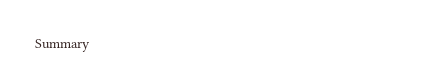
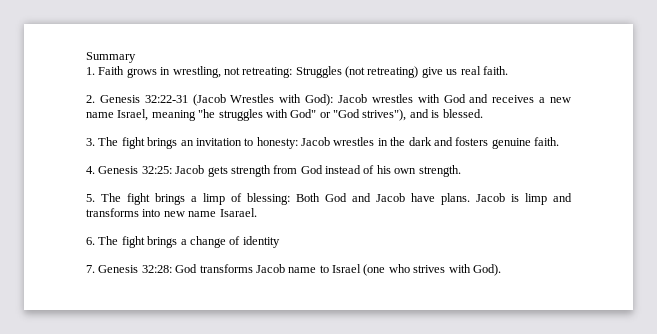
(90, 45) none -> [86,66,508,78] [86,94,571,106] [86,109,483,121] [86,137,559,149] [86,165,461,177] [86,193,572,205] [86,208,257,217] [86,236,280,248] [86,264,501,276] // 1. Faith grows in wrestling, not retreating: Struggles (not retreating) give us real faith. // 2. Genesis 32:22-31 (Jacob Wrestles with God): Jacob wrestles with God and receives a new name Israel, meaning "he struggles with God" or "God strives"), and is blessed. // 3. The fight brings an invitation to honesty: Jacob wrestles in the dark and fosters genuine faith. // 4. Genesis 32:25: Jacob gets strength from God instead of his own strength. // 5. The fight brings a limp of blessing: Both God and Jacob have plans. Jacob is limp and transforms into new name Isarael. // 6. The fight brings a change of identity // 7. Genesis 32:28: God transforms Jacob name to Israel (one who strives with God).

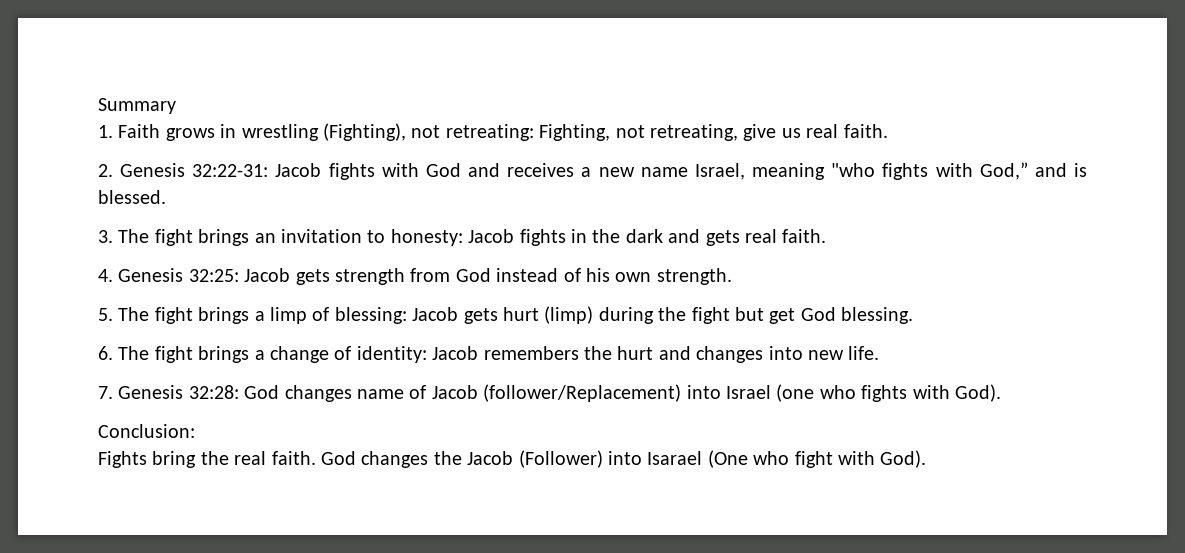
[172,66,419,78] wrestling, not retreating: Struggles (not retreating) -> [241,123,738,141] wrestling (Fighting), not retreating: Fighting, not retreating,
[144,94,413,106] 32:22-31 (Jacob Wrestles with God): Jacob wrestles -> [192,163,375,180] 32:22-31: Jacob fights
[198,109,407,121] "he struggles with God" or "God strives"), -> [831,162,1028,180] "who fights with God,”
[333,137,375,146] wrestles -> [519,229,566,246] fights
[455,137,531,149] fosters genuine -> [705,229,777,246] gets real
[296,193,572,205] [86,208,257,217] Both God and Jacob have plans. Jacob is limp and transforms into new name Isarael. -> [412,306,914,324] Jacob gets hurt (limp) during the fight but get God blessing.
[242,236,280,248] [86,264,329,273] identity // 7. Genesis 32:28: God transforms Jacob name to -> [356,346,880,363] [98,384,721,402] identity: Jacob remembers the hurt and changes into new life. // 7. Genesis 32:28: God changes name of Jacob (follower/Replacement) into
[413,264,501,276] strives with God). -> [861,384,1001,402] [98,424,195,438] [98,450,927,468] fights with God). // Conclusion: // Fights bring the real faith. God changes the Jacob (Follower) into Isarael (One who fight with God).

